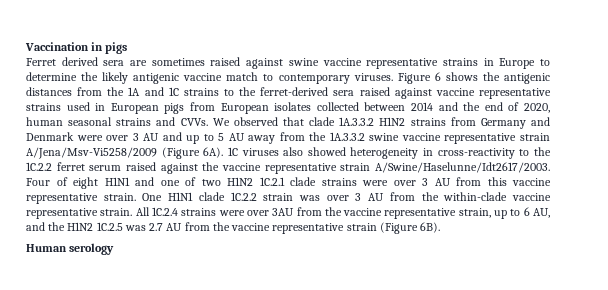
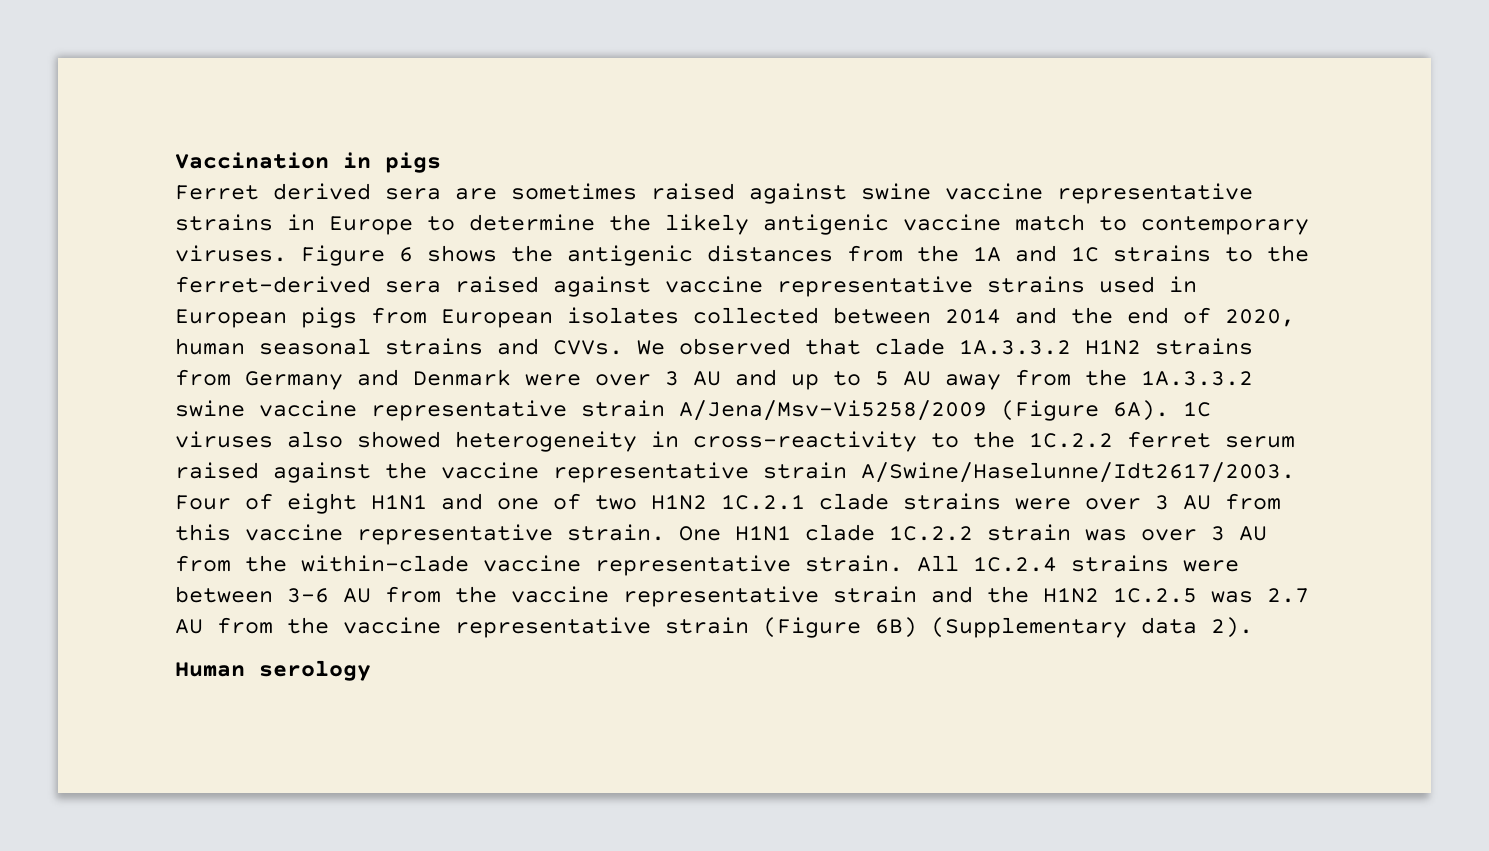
[246,207,550,219] over 3AU from the vaccine representative strain, up to 6 AU, -> [175,586,917,607] between 3-6 AU from the vaccine representative strain
[420,222,441,233] 6B). -> [875,617,1253,638] 6B) (Supplementary data 2).

